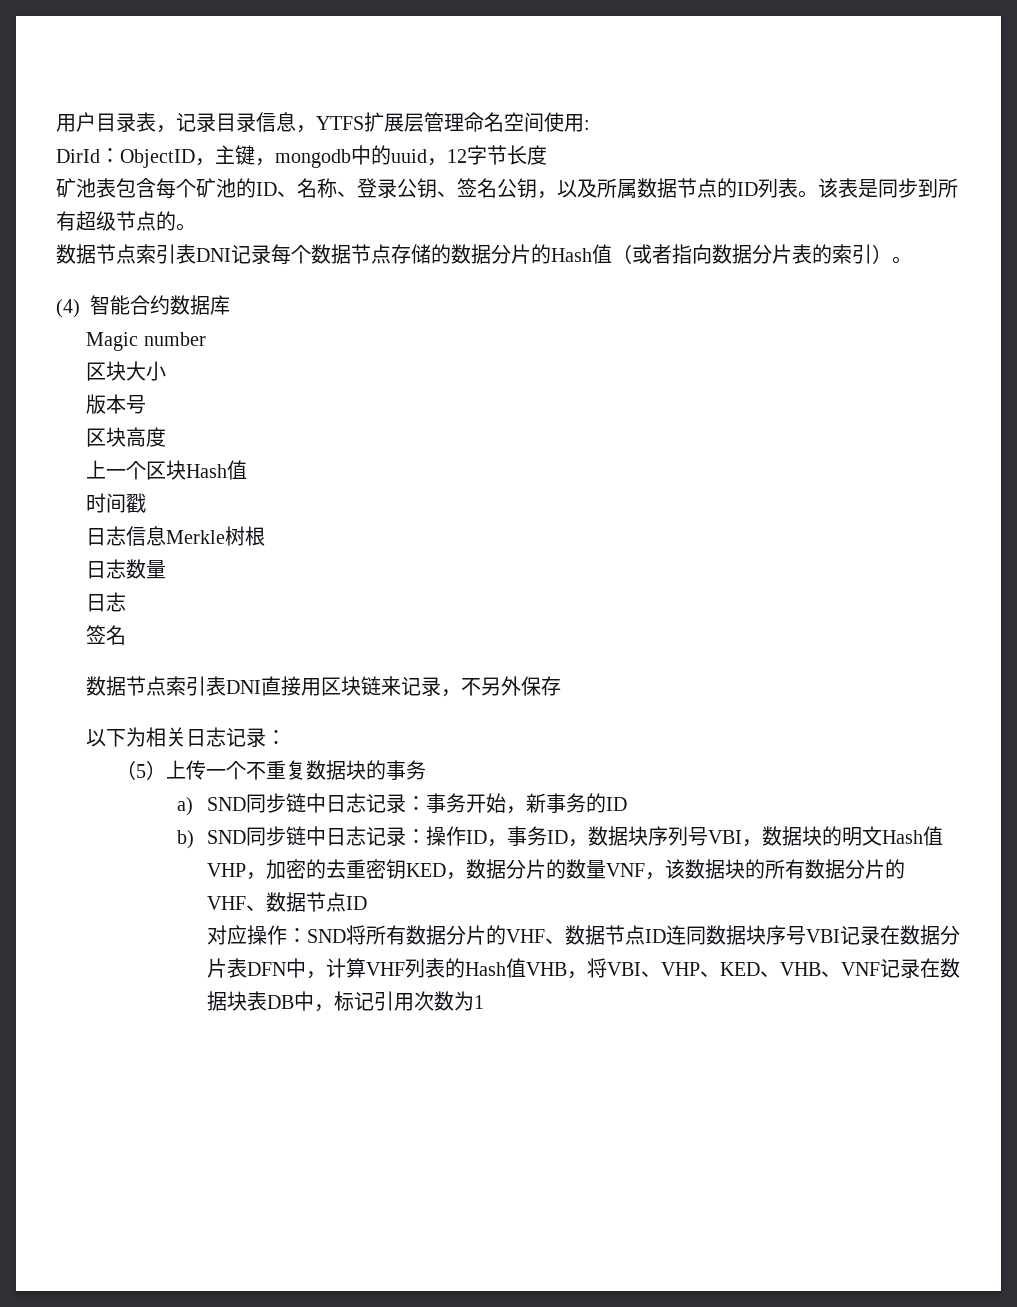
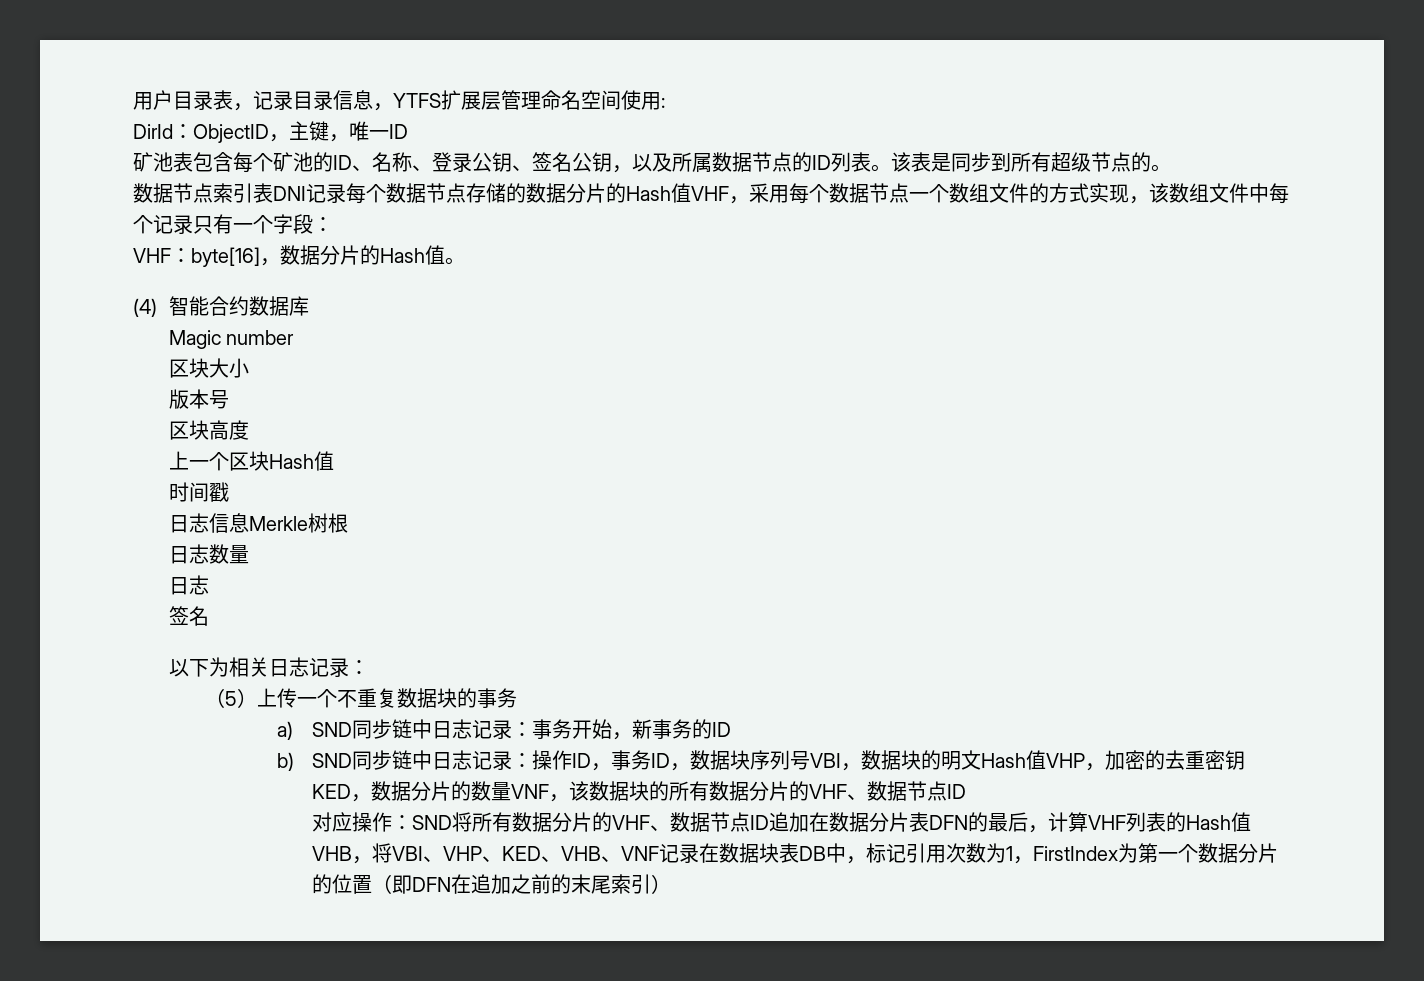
[275,145,547,168] mongodb中的uuid，12字节长度 -> [349,121,408,141] 唯一ID
[612,244,892,264] （或者指向数据分片表的索引） -> [691,183,1289,204] [133,214,333,234] [133,245,445,267] VHF，采用每个数据节点一个数组文件的方式实现，该数组文件中每个记录只有一个字段： // VHF：byte[16]，数据分片的Hash值
[86,676,562,697] // 数据节点索引表DNI直接用区块链来记录，不另外保存 -> (209, 616) none
[666,925,881,945] 连同数据块序号VBI记录 -> [769,812,810,832] 追加
[286,958,307,978] 中 -> [968,812,1029,832] 的最后
(485, 1002) none -> [1013,843,1279,864] [312,874,672,894] ，FirstIndex为第一个数据分片的位置（即DFN在追加之前的末尾索引）

